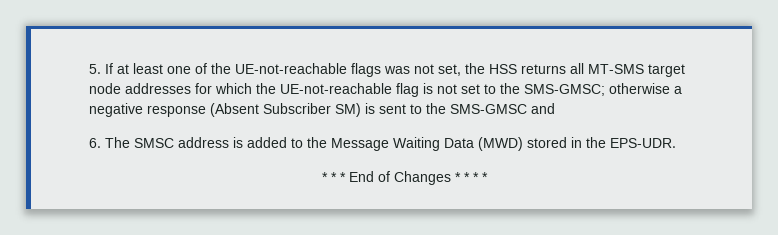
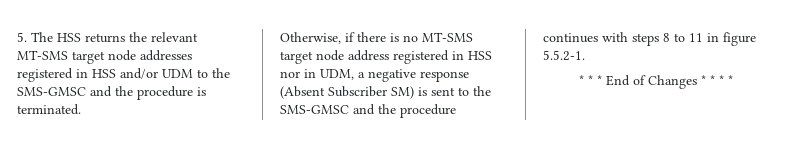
[105,63,685,77] [89,83,670,97] If at least one of the UE-not-reachable flags was not set, the HSS returns all MT-SMS target node addresses for which the UE-not-reachable flag is not set to the SMS-GMSC; otherwise -> [31,32,198,43] [17,50,192,64] [17,68,230,82] [17,86,206,100] [17,104,81,115] [280,32,473,44] [280,50,492,64] [280,69,354,80] The HSS returns the relevant MT-SMS target node addresses registered in HSS and/or UDM to the SMS-GMSC and the procedure is terminated. // Otherwise, if there is no MT-SMS target node address registered in HSS nor in UDM,
[89,137,676,151] // 6. The SMSC address is added to the Message Waiting Data (MWD) stored in the EPS-UDR. -> [378,104,456,118] [543,32,756,46] [543,50,585,61] the procedure continues with steps 8 to 11 in figure 5.5.2-1.

